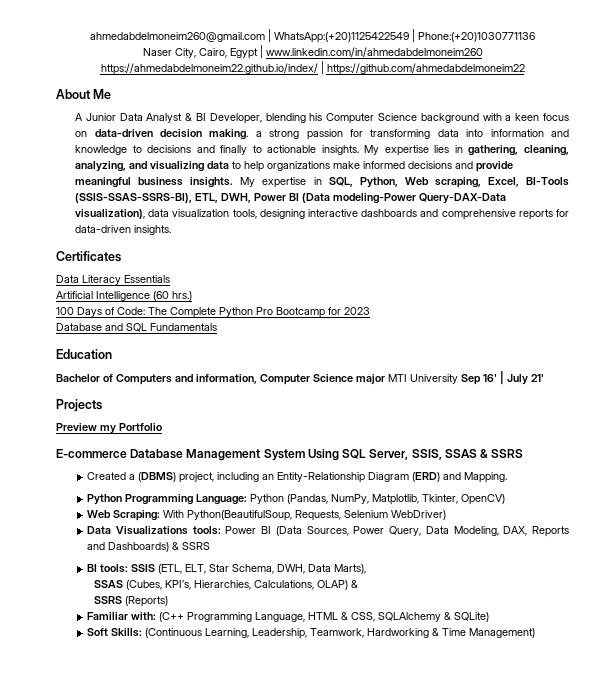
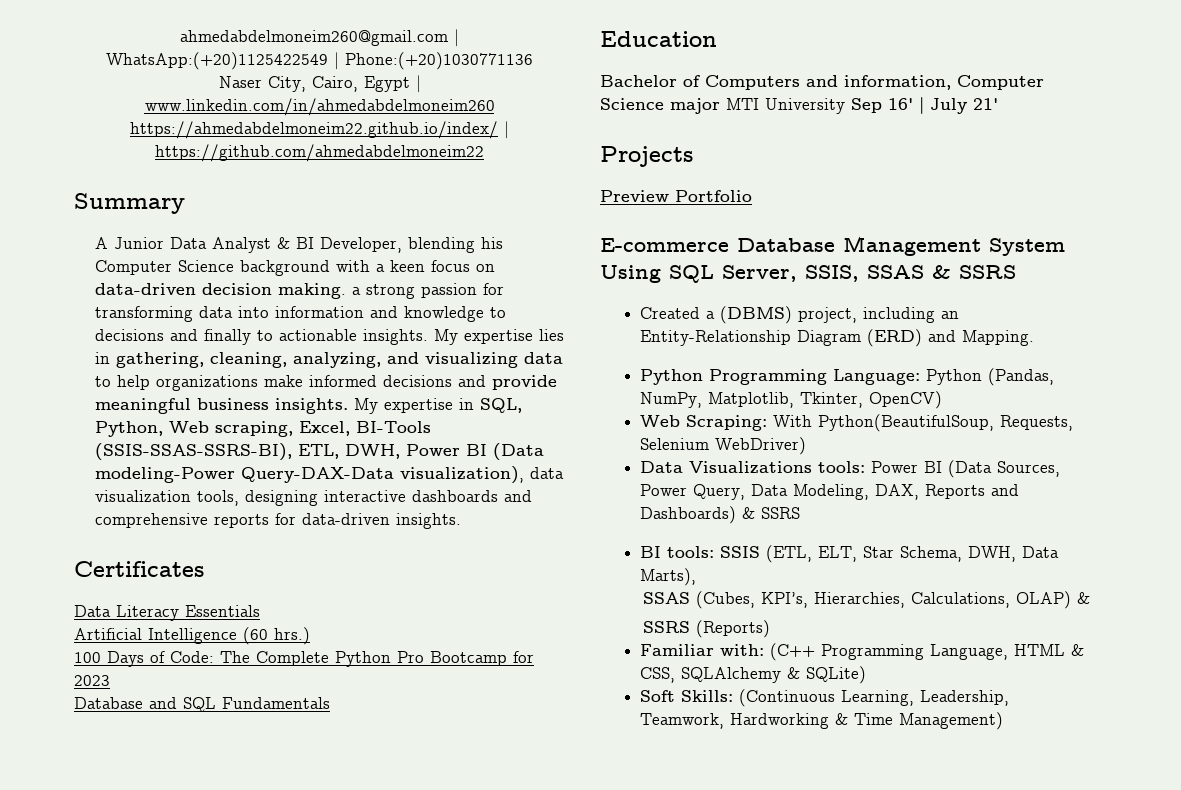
[56,89,112,99] About Me -> [74,193,185,214] Summary
[100,425,116,434] my -> (669, 196) none

